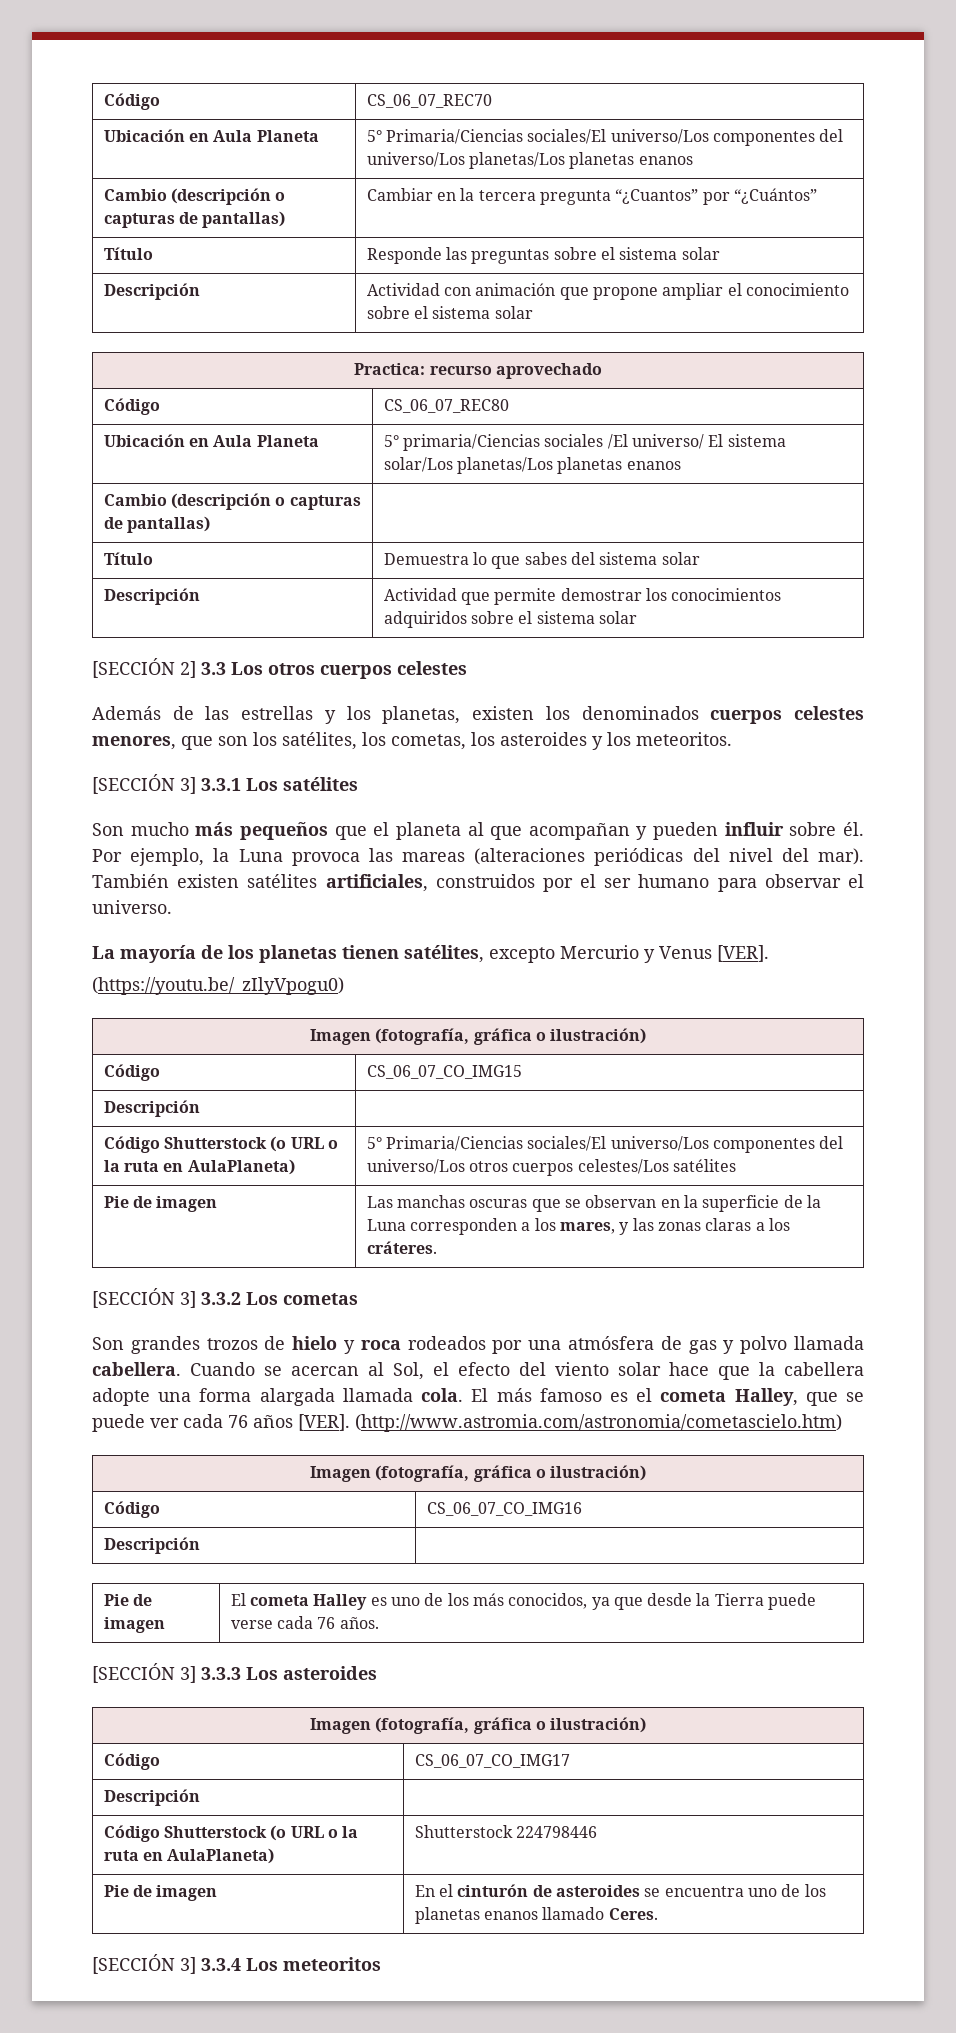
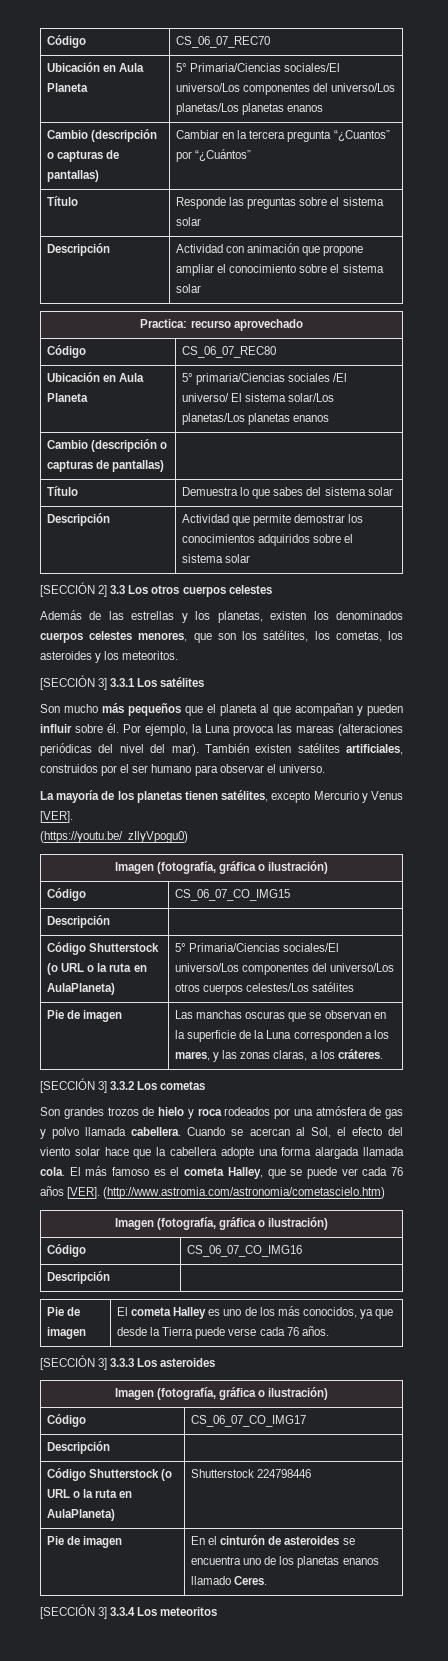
[705,1218,752,1231] claras -> [273,1050,308,1061] claras,

